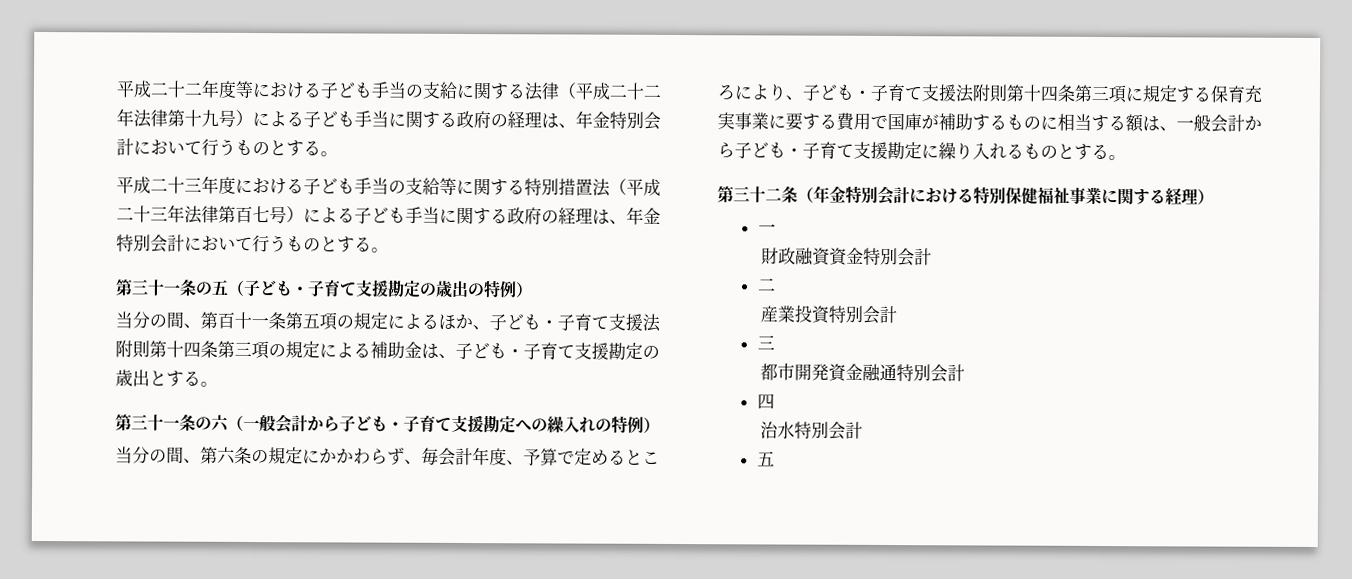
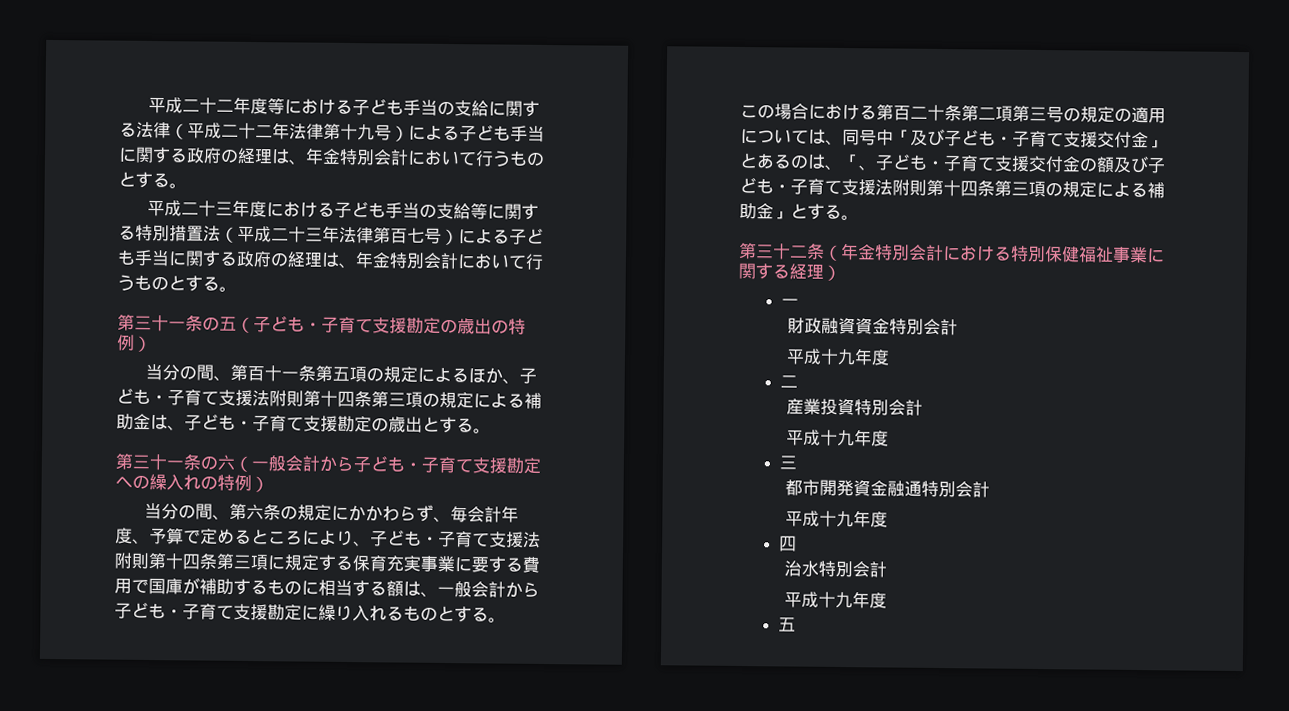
(1126, 158) none -> [740,103,1166,124] [740,128,1166,149] [739,152,1166,174] [739,176,1165,199] [739,202,859,221] // この場合における第百二十条第二項第三号の規定の適用については、同号中「及び子ども・子育て支援交付金」とあるのは、「、子ども・子育て支援交付金の額及び子ども・子育て支援法附則第十四条第三項の規定による補助金」とする。
(932, 257) none -> [786,348,891,366] // 平成十九年度
(897, 314) none -> [786,429,890,447] // 平成十九年度
(965, 373) none -> [785,510,889,528] // 平成十九年度
(863, 430) none -> [784,591,888,609] // 平成十九年度

